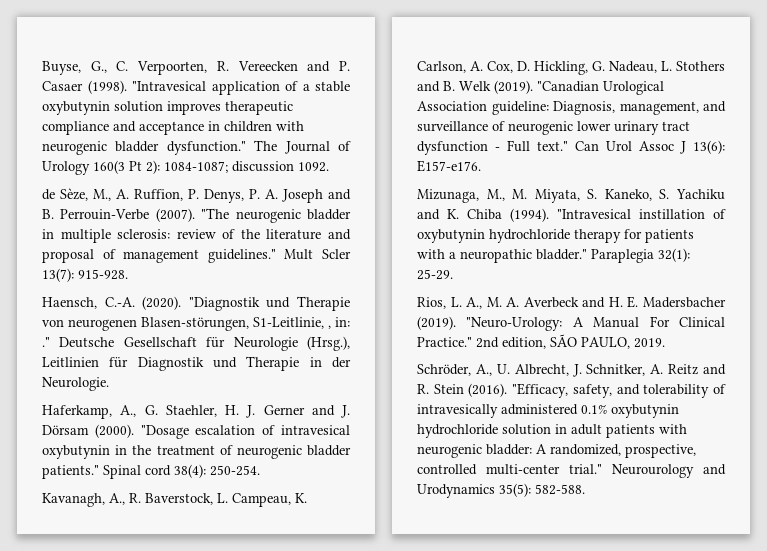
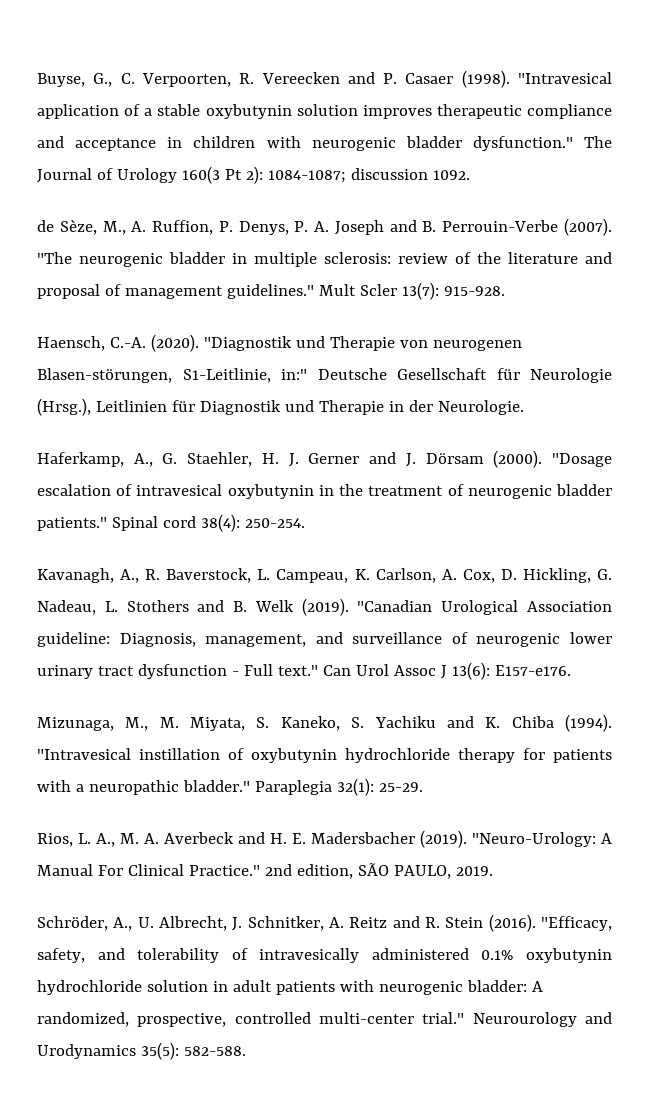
[328,317,350,329] [42,337,50,347] , in: ." -> [281,369,307,380] in:"

